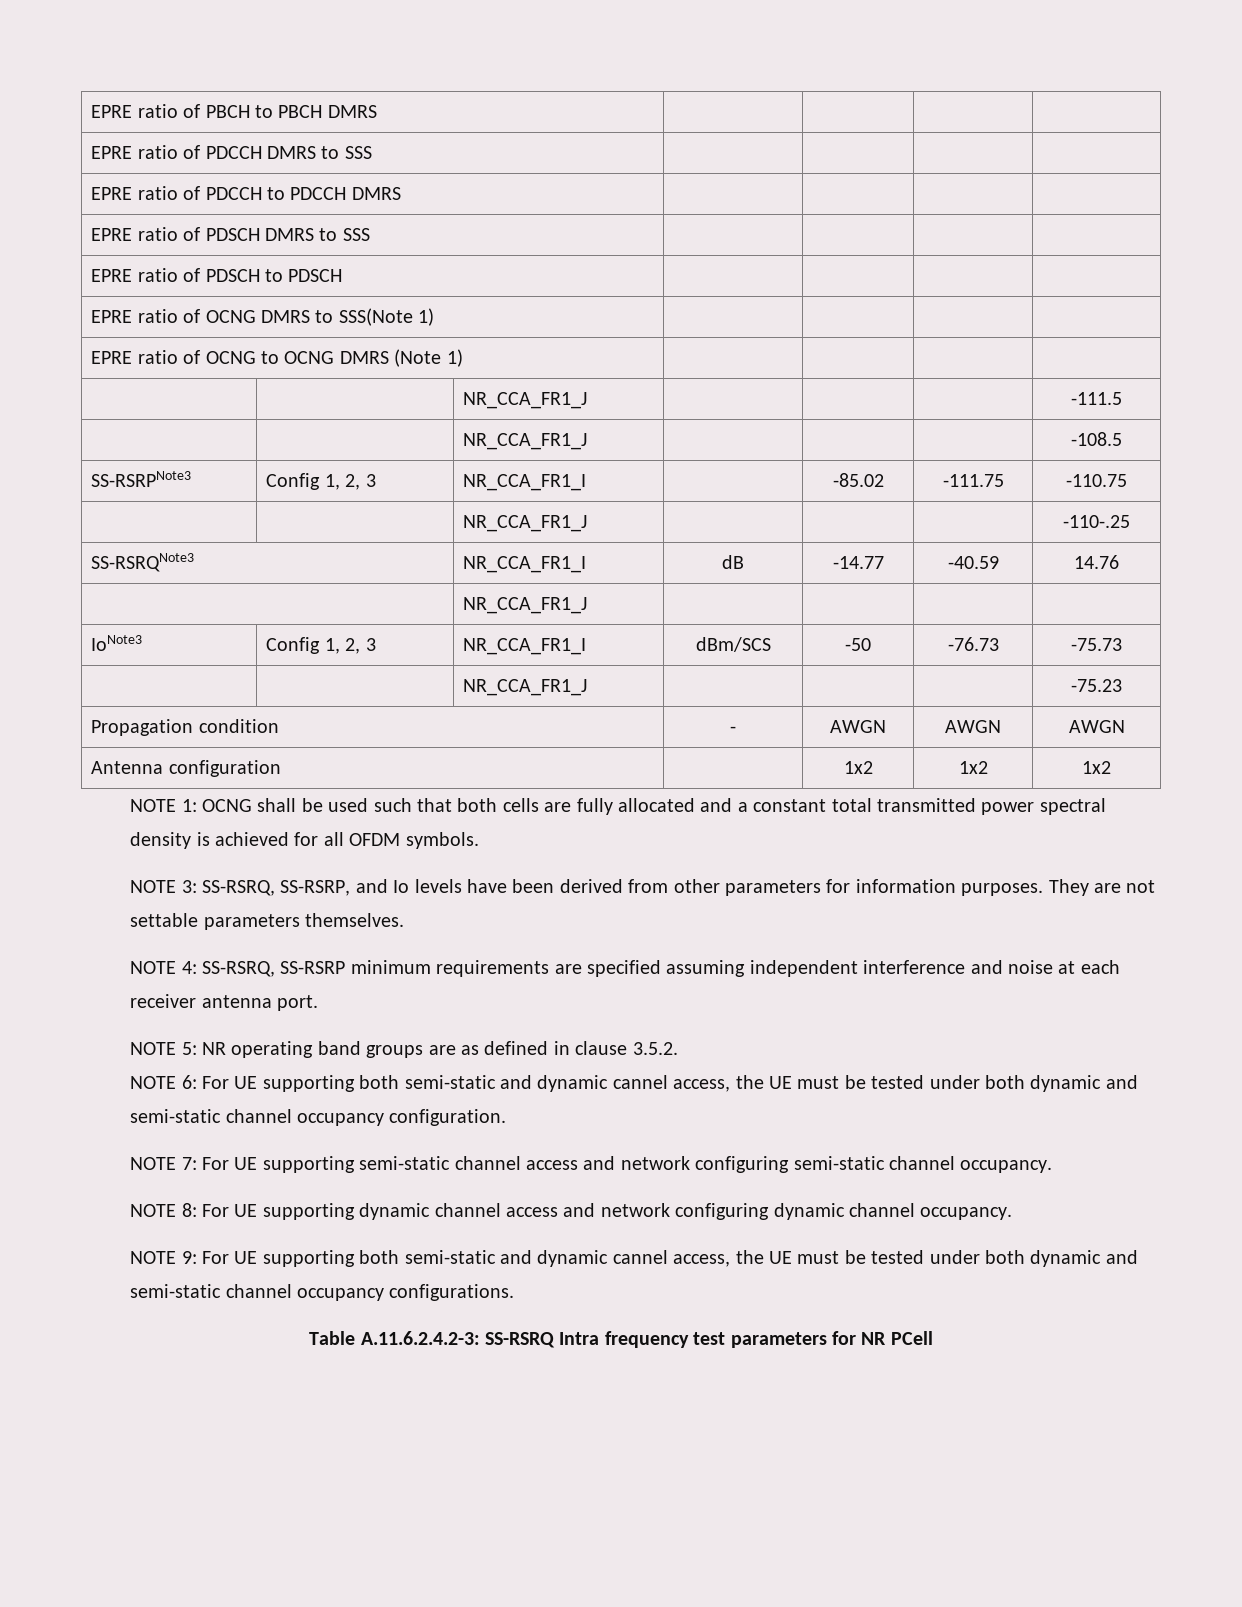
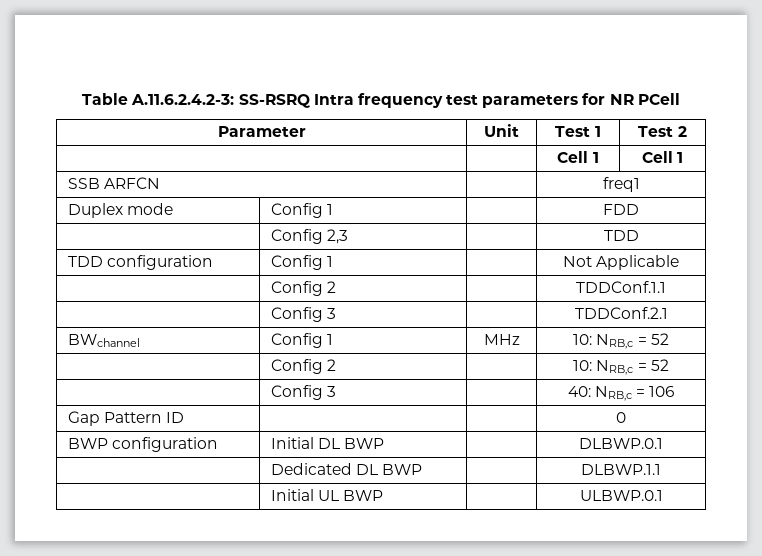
[91,104,377,118] [91,145,372,159] [91,186,401,200] [91,227,370,241] [91,268,343,282] [91,308,435,326] [91,349,463,367] [463,392,588,409] [1071,392,1122,405] [463,433,588,450] [1071,432,1122,446] [91,471,192,487] [266,473,376,490] [463,474,587,491] [832,473,884,487] [942,474,1004,487] [1066,474,1127,487] [463,515,588,532] [1063,515,1130,528] [91,553,195,572] [463,556,587,573] [722,555,744,569] [832,556,884,569] [947,556,999,569] [1074,555,1119,569] [463,597,588,614] [91,635,143,651] [266,637,376,654] [463,638,587,655] [695,637,771,652] [845,638,871,651] [947,637,999,651] [1071,638,1122,651] [463,679,588,696] [1071,679,1122,692] [91,719,279,736] [730,726,736,733] [830,720,886,733] [945,720,1001,733] [1068,720,1125,733] [91,760,281,777] [843,761,873,774] [958,761,988,774] [1082,761,1111,774] [130,798,1106,815] [130,832,479,849] [130,879,1156,896] [130,913,404,930] [130,960,1120,977] [130,994,318,1011] [130,1041,678,1058] [130,1075,1138,1092] [130,1109,507,1126] [130,1156,1053,1173] [130,1203,1013,1220] [130,1250,1138,1267] [130,1284,515,1301] EPRE ratio of PBCH to PBCH DMRS | | | | // EPRE ratio of PDCCH DMRS to SSS | | | | // EPRE ratio of PDCCH to PDCCH DMRS | | | | // EPRE ratio of PDSCH DMRS to SSS | | | | // EPRE ratio of PDSCH to PDSCH | | | | // EPRE ratio of OCNG DMRS to SSS(Note 1) | | | | // EPRE ratio of OCNG to OCNG DMRS (Note 1) | | | | // | | NR_CCA_FR1_J | | | | -111.5 // | | NR_CCA_FR1_J | | | | -108.5 // SS-RSRPNote3 | Config 1, 2, 3 | NR_CCA_FR1_I | | -85.02 | -111.75 | -110.75 // | | NR_CCA_FR1_J | | | | -110-.25 // SS-RSRQNote3 | NR_CCA_FR1_I | dB | -14.77 | -40.59 | 14.76 // | NR_CCA_FR1_J | | | | // IoNote3 | Config 1, 2, 3 | NR_CCA_FR1_I | dBm/SCS | -50 | -76.73 | -75.73 // | | NR_CCA_FR1_J | | | | -75.23 // Propagation condition | - | AWGN | AWGN | AWGN // Antenna configuration | | 1x2 | 1x2 | 1x2 // NOTE 1: OCNG shall be used such that both cells are fully allocated and a constant total transmitted power spectral density is achieved for all OFDM symbols. // NOTE 3: SS-RSRQ, SS-RSRP, and Io levels have been derived from other parameters for information purposes. They are not settable parameters themselves. // NOTE 4: SS-RSRQ, SS-RSRP minimum requirements are specified assuming independent interference and noise at each receiver antenna port. // NOTE 5: NR operating band groups are as defined in clause 3.5.2. // NOTE 6: For UE supporting both semi-static and dynamic cannel access, the UE must be tested under both dynamic and semi-static channel occupancy configuration. // NOTE 7: For UE supporting semi-static channel access and network configuring semi-static channel occupancy. // NOTE 8: For UE supporting dynamic channel access and network configuring dynamic channel occupancy. // NOTE 9: For UE supporting both semi-static and dynamic cannel access, the UE must be tested under both dynamic and semi-static channel occupancy configurations. // -> (82, 99) none
(933, 1338) none -> [217,126,306,137] [484,124,519,137] [555,126,601,137] [638,126,687,137] [557,151,599,163] [641,151,684,163] [67,177,161,189] [602,177,640,192] [67,203,174,218] [270,203,334,218] [603,204,639,215] [270,229,349,244] [603,230,639,241] [67,255,214,270] [270,255,334,270] [562,255,680,270] [270,281,337,296] [576,281,666,293] [270,307,337,322] [574,307,668,319] [67,334,140,347] [270,333,334,348] [483,334,520,345] [573,333,669,349] [270,359,337,374] [573,359,669,375] [270,385,337,400] [567,386,675,401] [67,411,185,426] [616,412,626,423] [67,437,219,452] [270,437,385,449] [579,438,663,449] [270,463,423,475] [581,464,661,475] [270,489,384,501] [579,490,663,501] // Parameter | Unit | Test 1 | Test 2 // | | Cell 1 | Cell 1 // SSB ARFCN | | freq1 // Duplex mode | Config 1 | | FDD // | Config 2,3 | | TDD // TDD configuration | Config 1 | | Not Applicable // | Config 2 | | TDDConf.1.1 // | Config 3 | | TDDConf.2.1 // BWchannel | Config 1 | MHz | 10: NRB,c = 52 // | Config 2 | | 10: NRB,c = 52 // | Config 3 | | 40: NRB,c = 106 // Gap Pattern ID | | | 0 // BWP configuration | Initial DL BWP | | DLBWP.0.1 // | Dedicated DL BWP | | DLBWP.1.1 // | Initial UL BWP | | ULBWP.0.1

